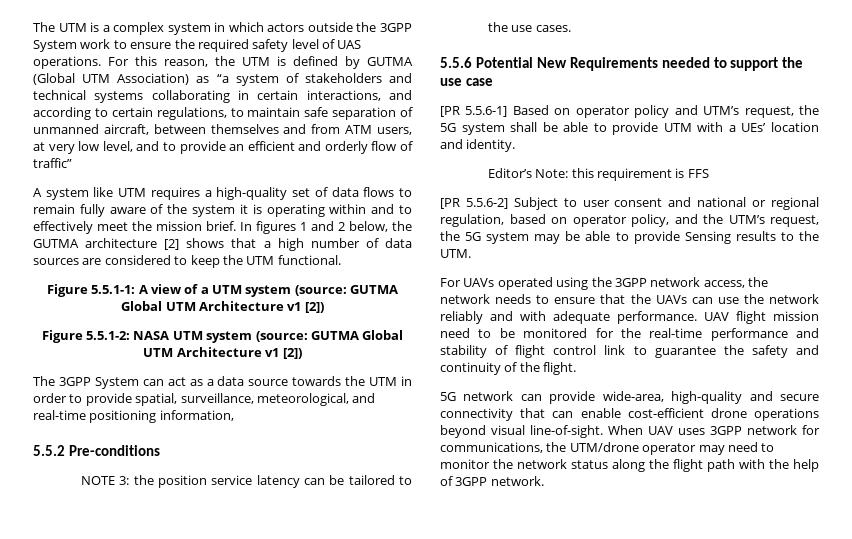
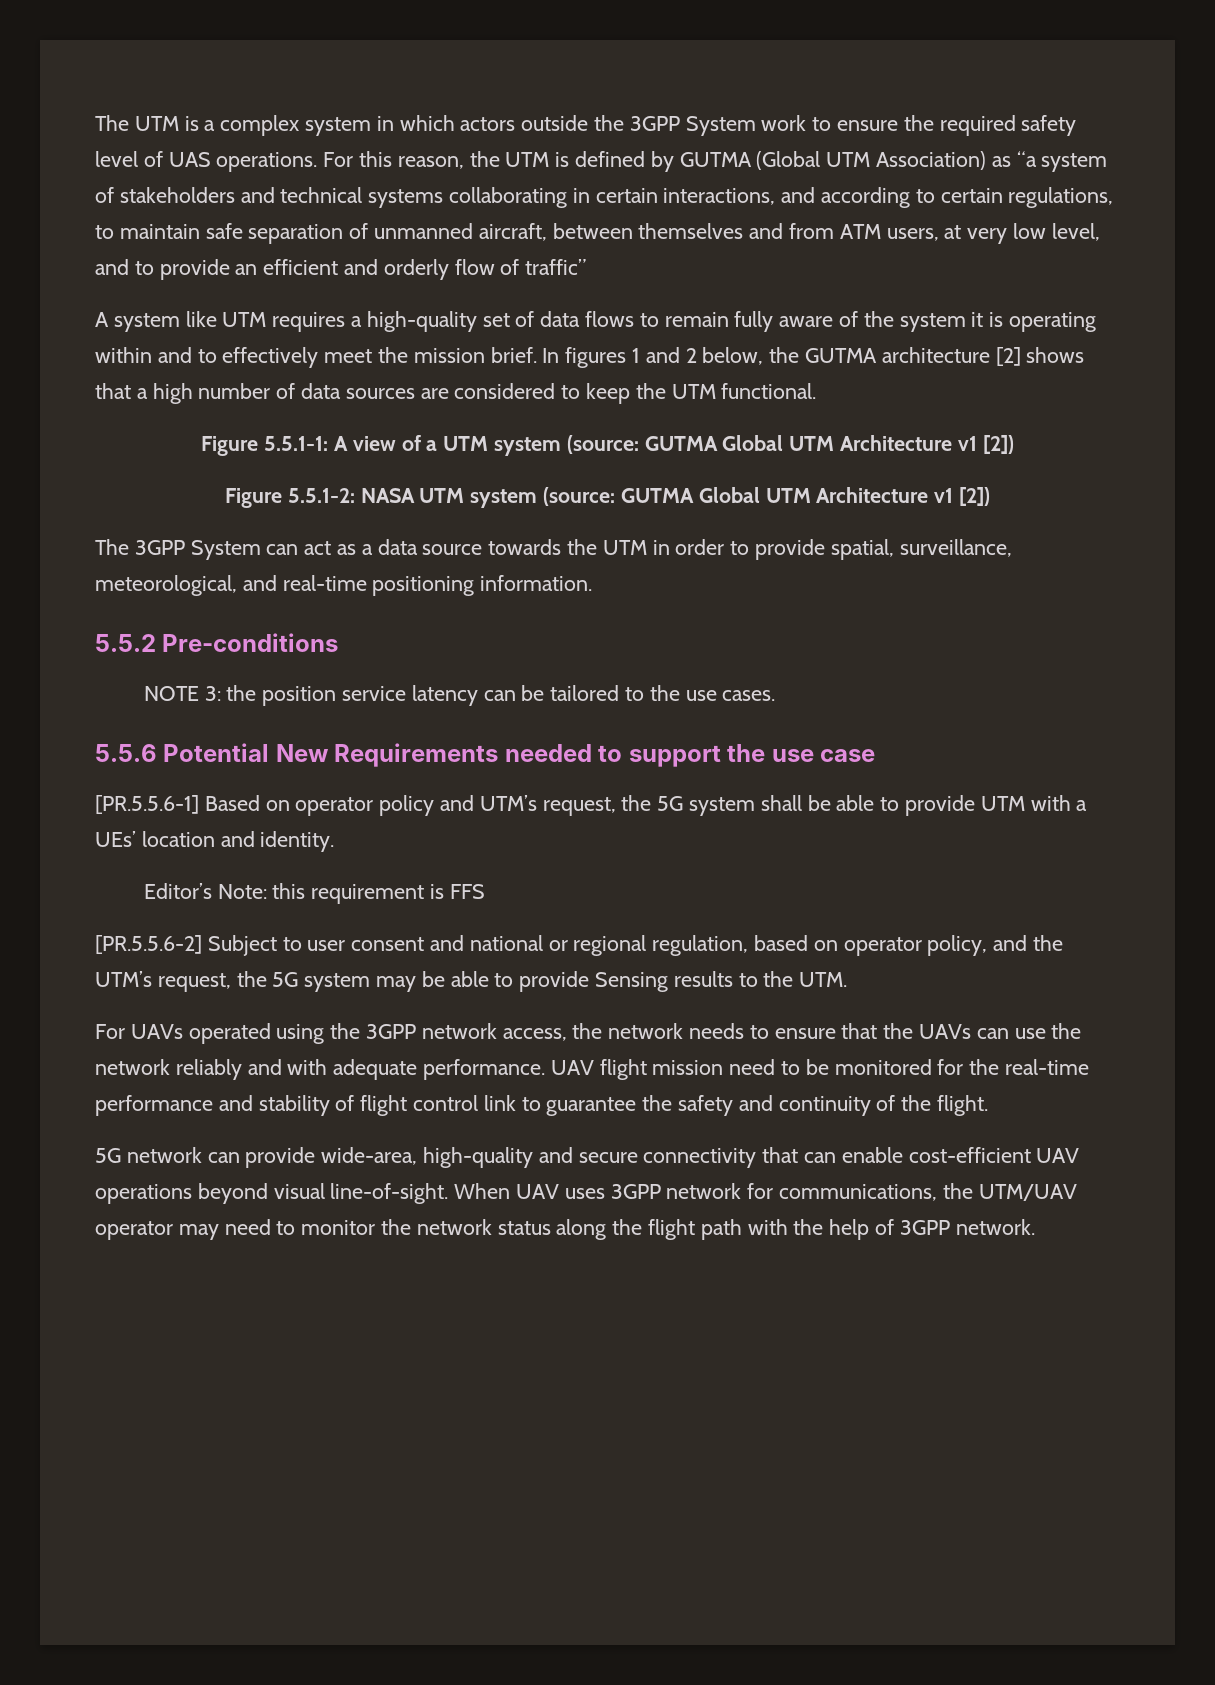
[159,410,234,421] information, -> [480,575,593,591] information.
[440,106,508,117] [PR 5.5.6-1] -> [95,795,199,814] [PR.5.5.6-1]
[440,198,508,209] [PR 5.5.6-2] -> [95,935,202,954] [PR.5.5.6-2]
[710,408,747,418] drone -> [1036,1148,1080,1163] UAV
[569,442,639,452] UTM/drone -> [978,1184,1077,1201] UTM/UAV

